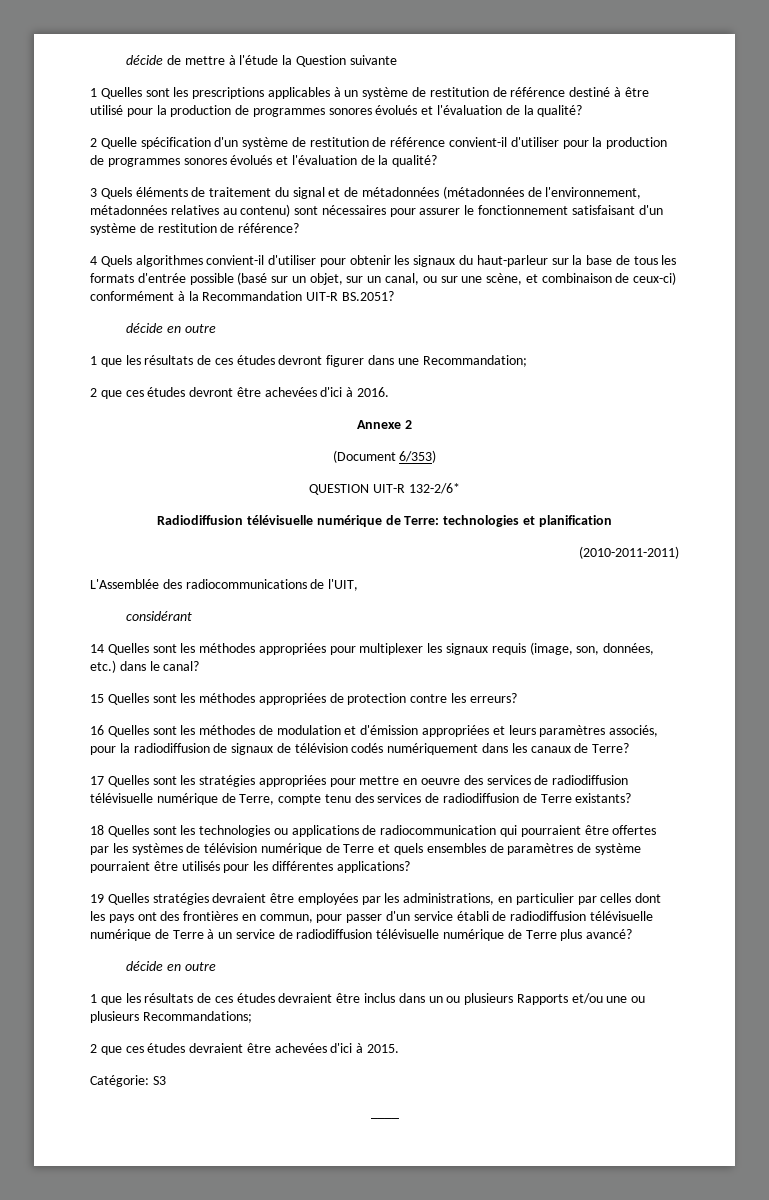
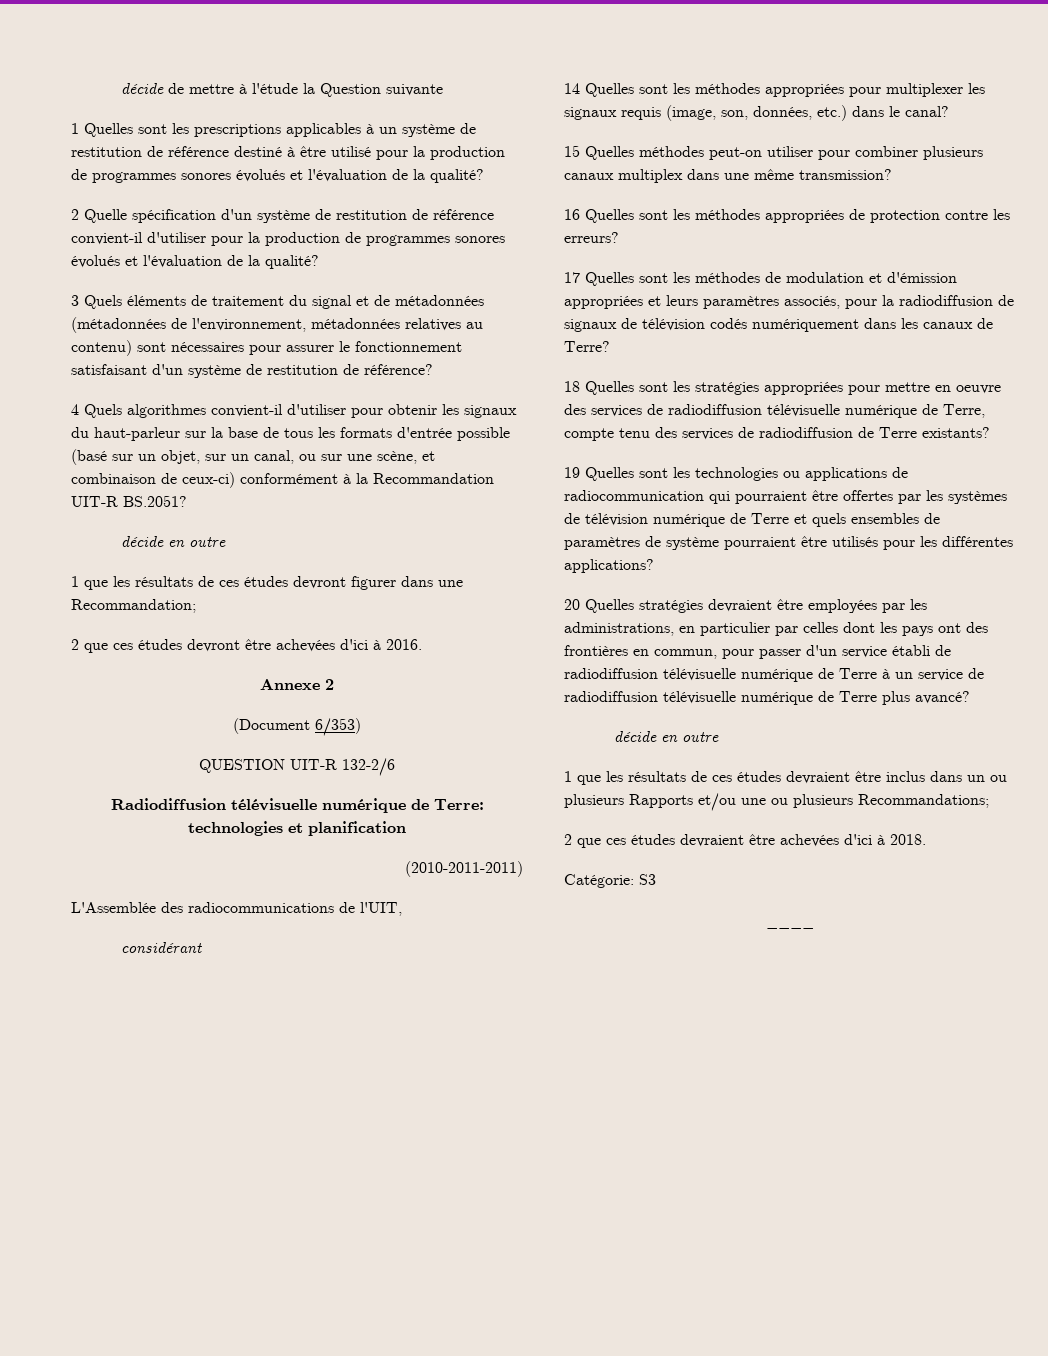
[408,483,460,494] 132-2/6* -> [342,758,395,776] 132-2/6
(149, 699) none -> [639,146,983,160] [564,169,892,183] [564,209,634,223] méthodes peut-on utiliser pour combiner plusieurs canaux multiplex dans une même transmission? // 16 Quelles
[90,725,104,735] 16 -> [564,272,580,283] 17
[90,776,104,785] 17 -> [564,381,580,392] 18
[90,825,104,835] 18 -> [564,467,580,478] 19
[90,894,104,903] 19 -> [564,599,580,610] 20
[367,1044,400,1053] 2015. -> [890,834,926,845] 2018.

